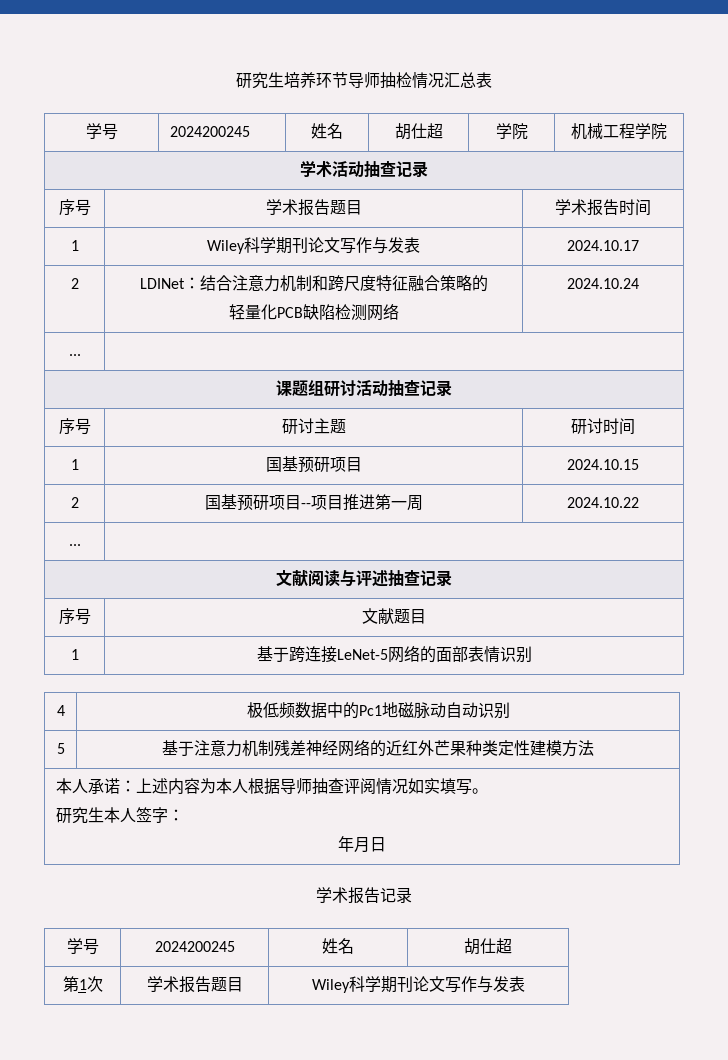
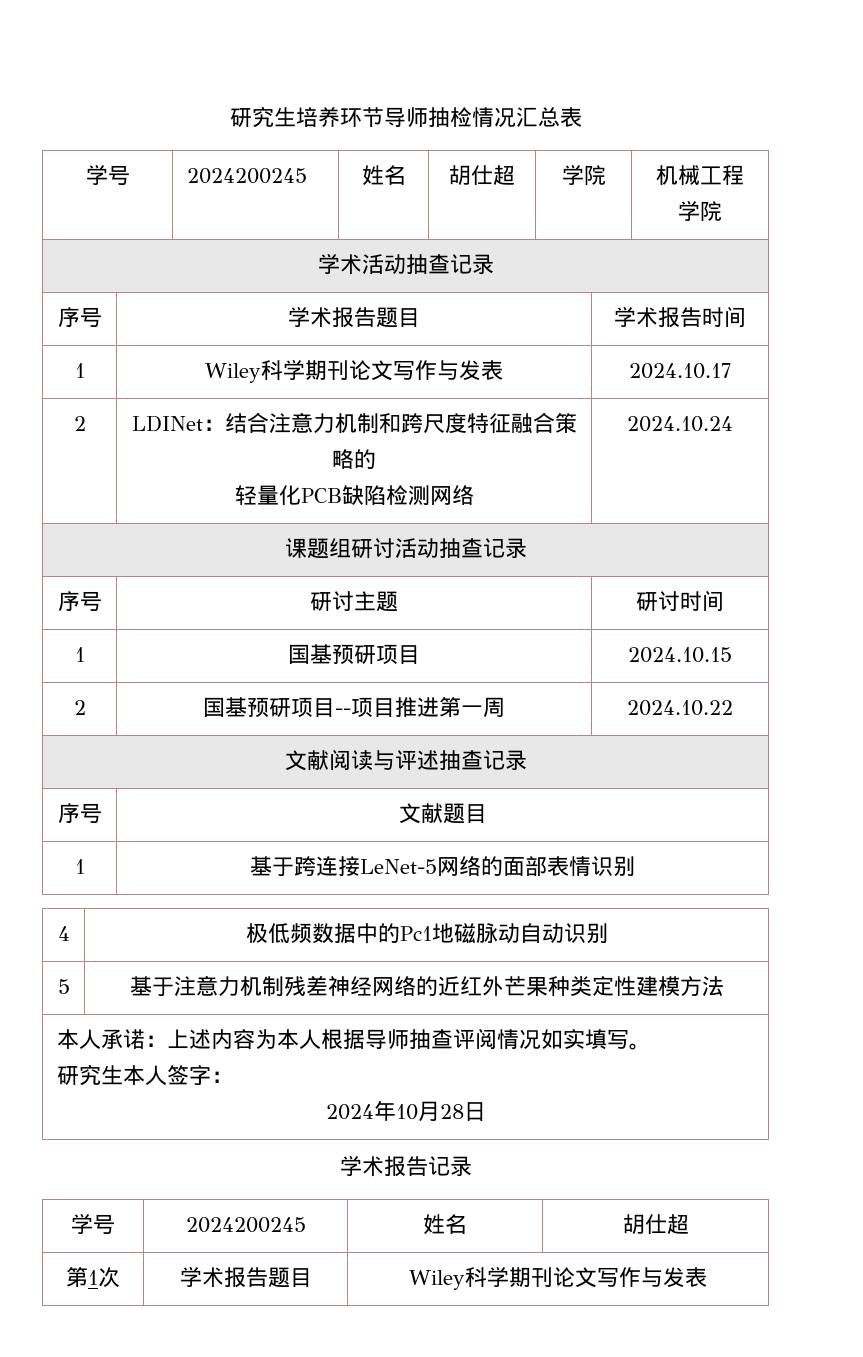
[68,354,81,356] // ... | -> (733, 424) none
[68,544,81,546] // ... | -> (733, 708) none
[338,836,370,853] 年月 -> [325,1100,464,1122] 2024年10月28

